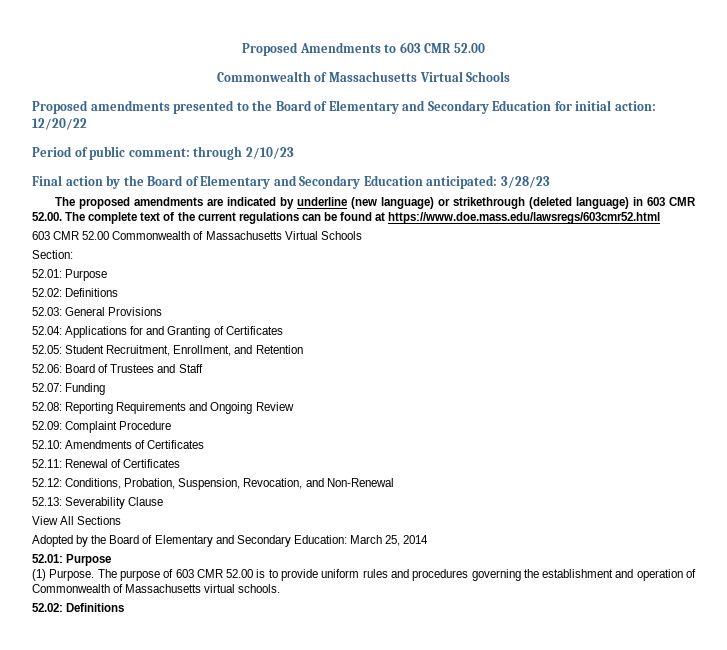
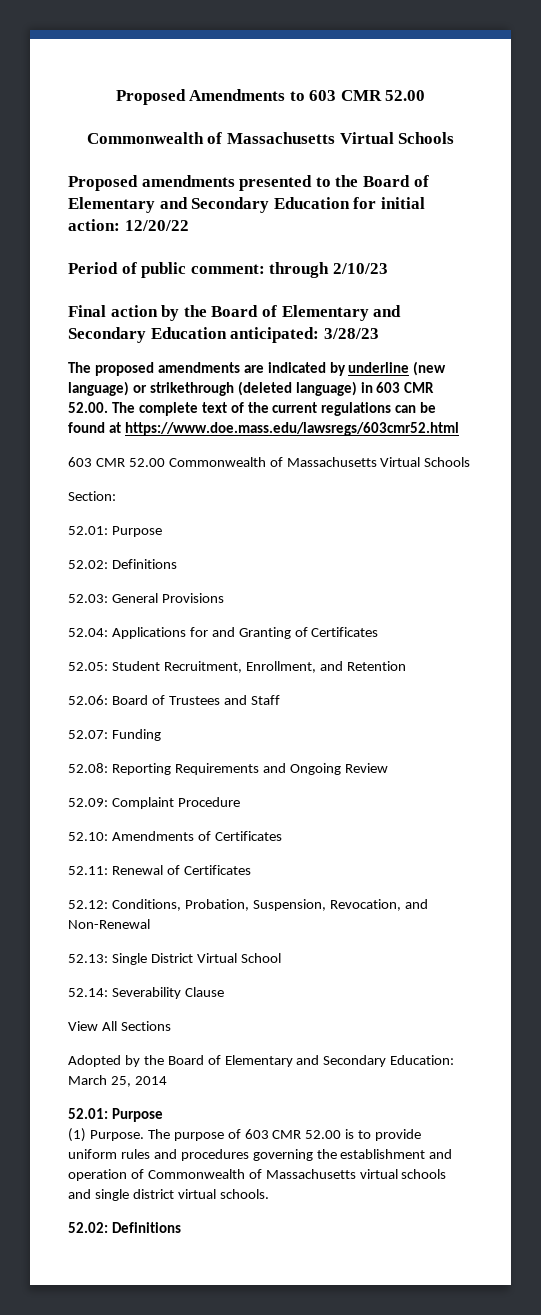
(62, 501) none -> [111,953,281,965] [68,988,108,997] Single District Virtual School // 52.14:
(236, 588) none -> [401,1169,447,1179] [68,1189,216,1201] schools and single district virtual

